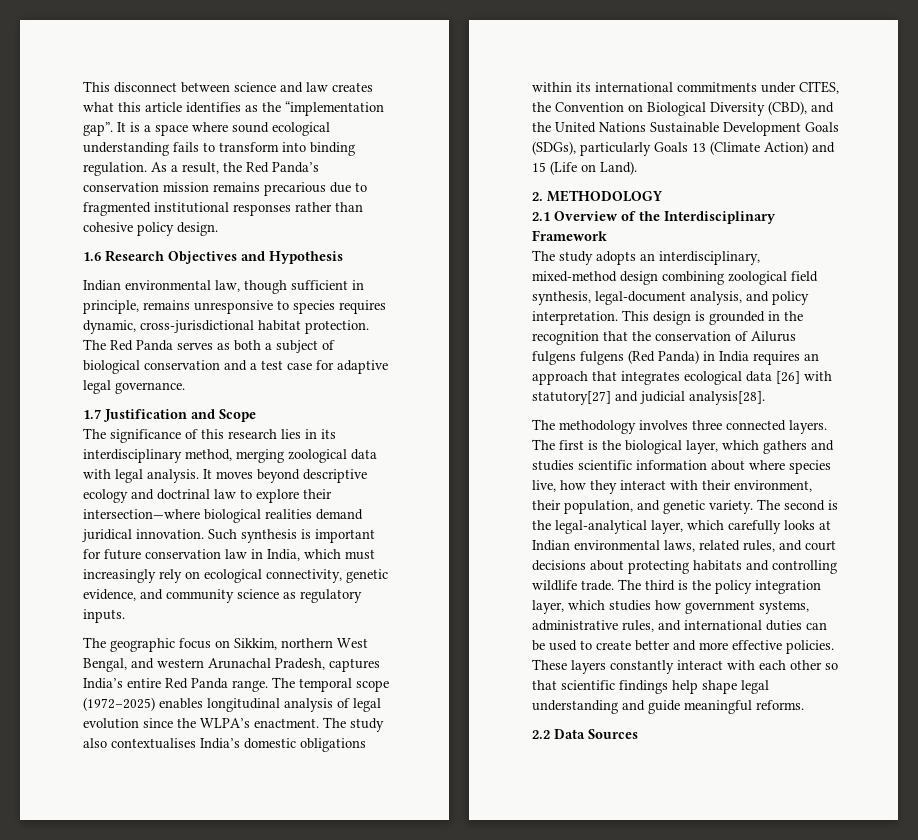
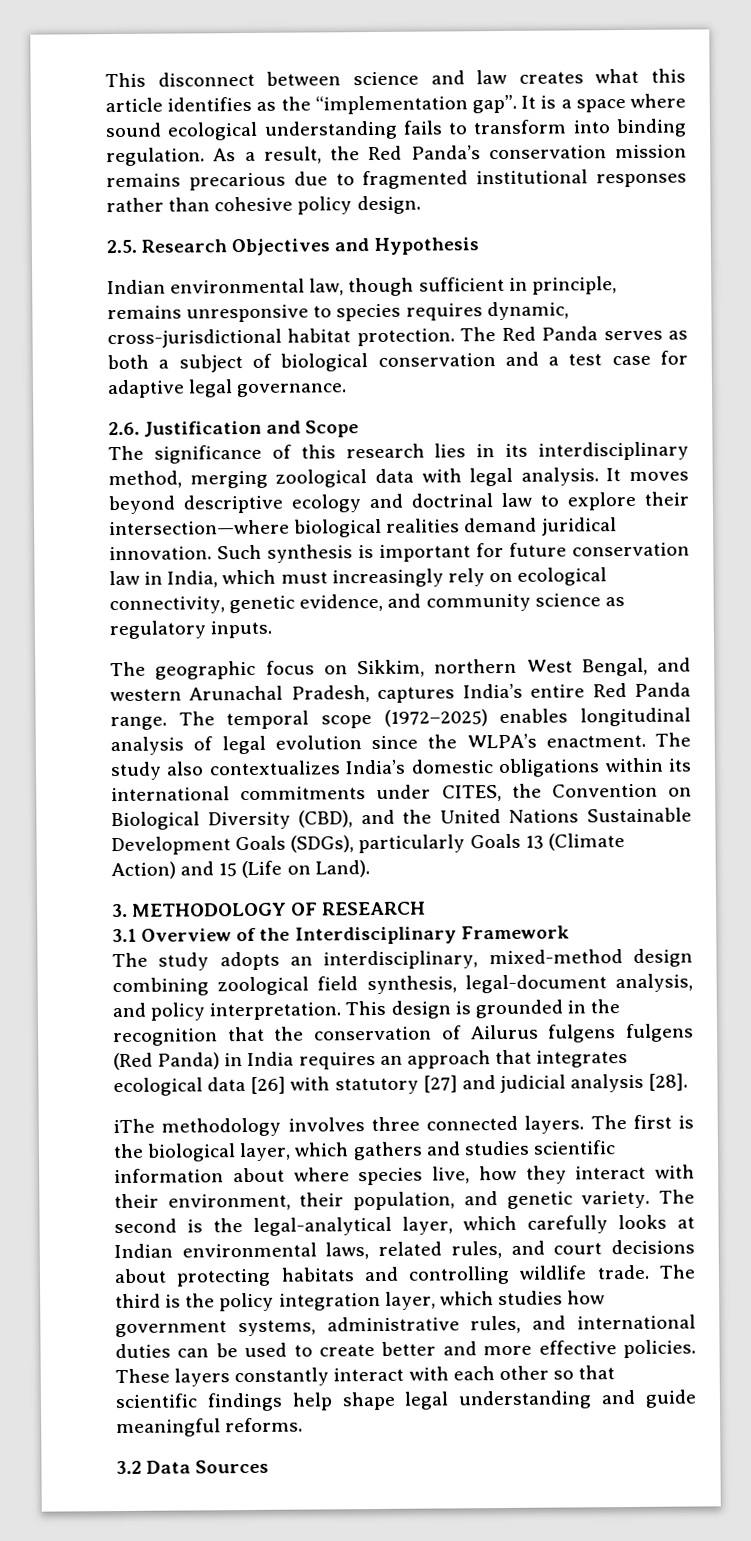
[83,252,101,261] 1.6 -> [106,239,137,254] 2.5.
[83,409,101,419] 1.7 -> [108,421,140,436] 2.6.
[111,738,196,749] contextualises -> [208,760,341,776] contextualizes
[532,192,543,201] 2. -> [112,903,128,918] 3.
[532,212,550,221] // 2.1 -> [291,901,427,916] [112,928,137,943] OF RESEARCH // 3.1
[532,391,765,405] [532,419,555,430] statutory[27] and judicial analysis[28]. // The -> [334,1073,689,1095] [113,1118,155,1134] statutory [27] and judicial analysis [28]. // iThe
[532,730,550,739] 2.2 -> [116,1460,142,1475] 3.2

